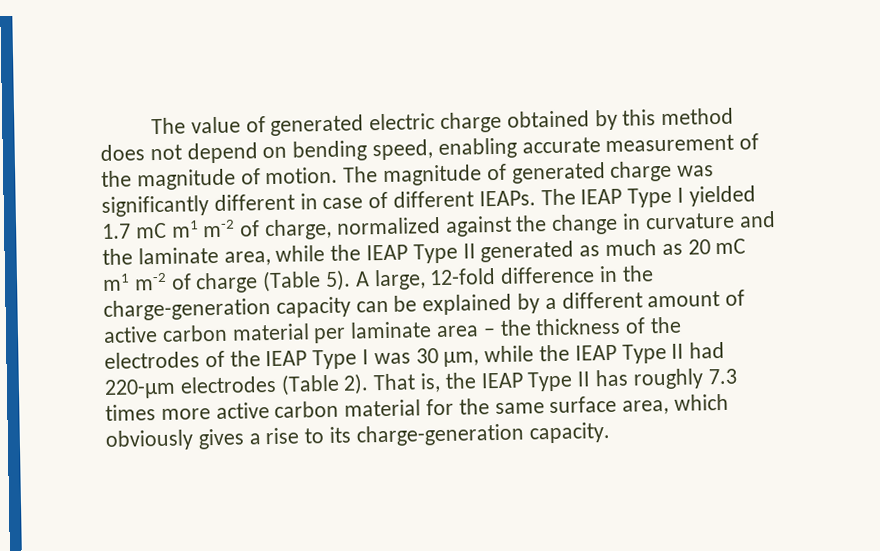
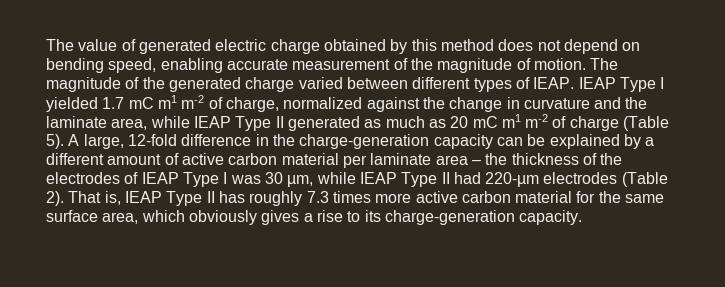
(507, 172) none -> [142,77,165,89] the
[677,165,715,177] [101,188,576,218] was significantly different in case of different IEAPs. The -> [298,77,575,92] varied between different types of IEAP.
[330,244,362,261] the -> (190, 122) none
[229,350,261,367] the -> (139, 178) none
[539,344,571,362] the -> (356, 178) none
[444,372,477,389] the -> (121, 198) none

